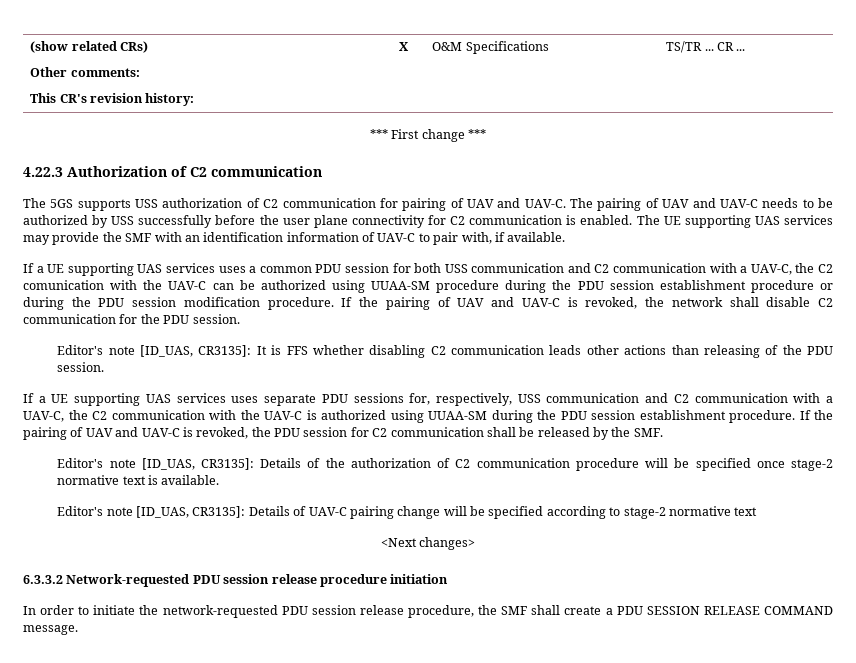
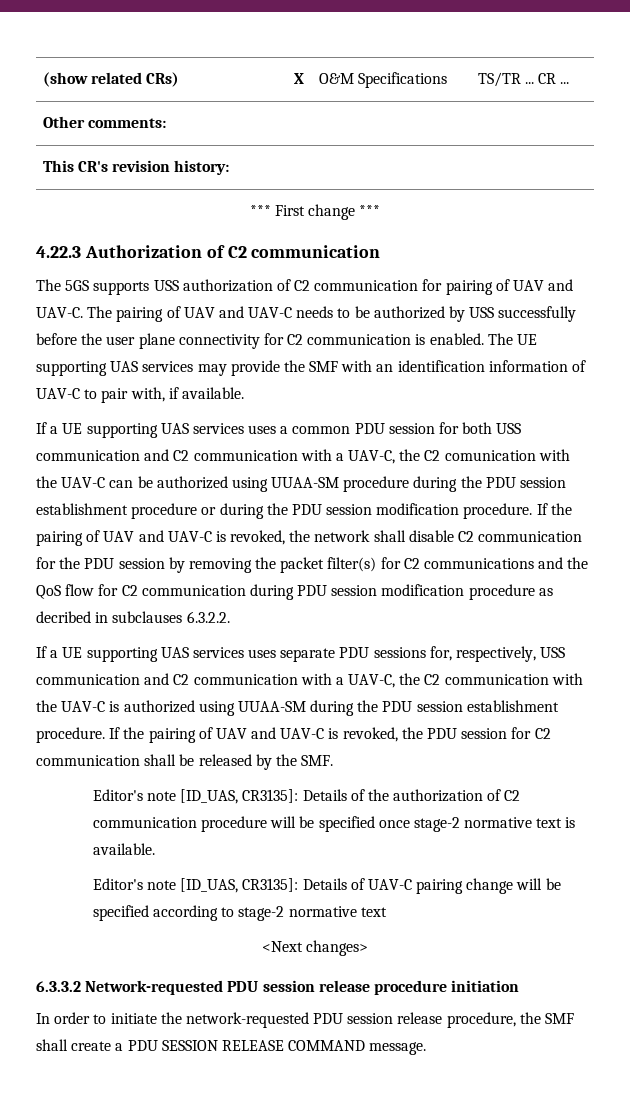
[192,314,240,324] [57,345,833,358] [57,362,105,372] session. // Editor's note [ID_UAS, CR3135]: It is FFS whether disabling C2 communication leads other actions than releasing of the PDU session. -> [118,557,589,573] [36,584,553,600] [36,611,230,623] session by removing the packet filter(s) for C2 communications and the QoS flow for C2 communication during PDU session modification procedure as decribed in subclauses 6.3.2.2.

